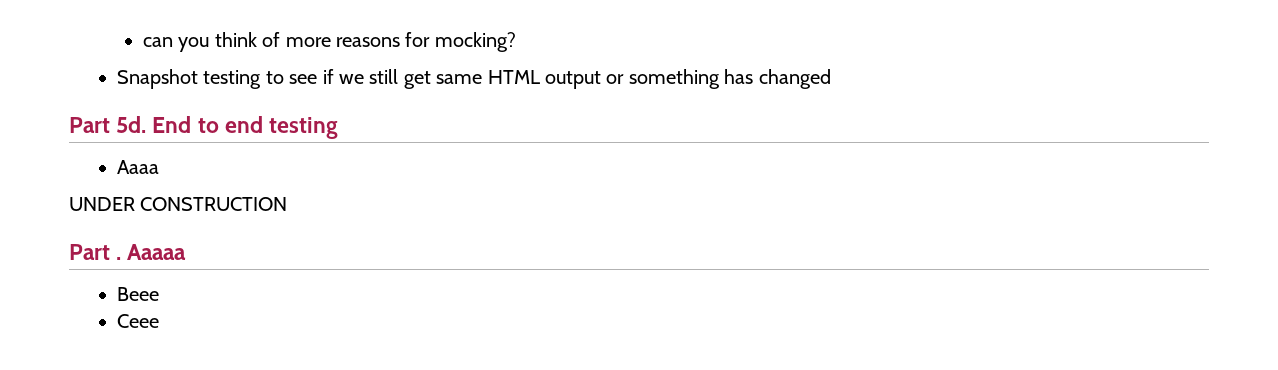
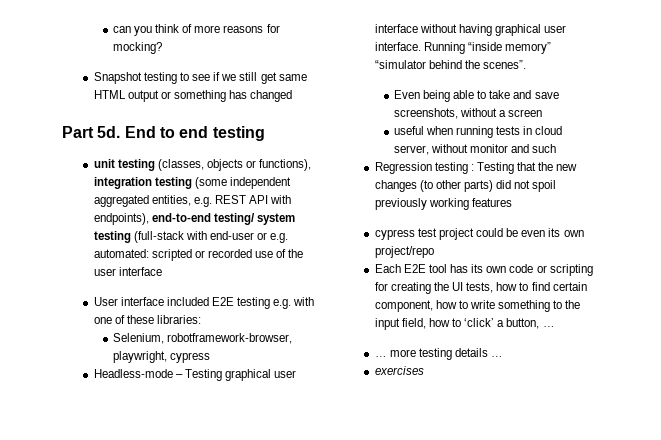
[116,160,159,174] [69,197,288,211] [69,244,187,260] [116,287,159,301] [116,314,159,328] Aaaa // UNDER CONSTRUCTION // Part . Aaaaa // Beee // Ceee -> [93,159,312,171] [93,177,292,189] [93,195,292,207] [93,213,296,225] [93,231,289,243] [93,249,304,261] [93,267,162,276] [93,297,315,309] [93,315,202,324] [112,333,293,344] [112,351,211,363] [93,369,297,381] [374,24,567,36] [374,42,552,54] [374,60,527,69] [393,90,559,102] [393,108,543,119] [393,126,563,138] [393,144,557,155] [374,162,578,174] [374,180,557,192] [374,198,512,210] [374,228,584,240] [374,246,434,258] [374,264,593,276] [374,282,587,294] [374,300,581,312] [374,318,555,330] [374,348,504,360] [374,366,424,375] unit testing (classes, objects or functions), integration testing (some independent aggregated entities, e.g. REST API with endpoints), end-to-end testing/ system testing (full-stack with end-user or e.g. automated: scripted or recorded use of the user interface // User interface included E2E testing e.g. with one of these libraries: // Selenium, robotframework-browser, playwright, cypress // Headless-mode – Testing graphical user interface without having graphical user interface. Running “inside memory” “simulator behind the scenes”. // Even being able to take and save screenshots, without a screen // useful when running tests in cloud server, without monitor and such // Regression testing : Testing that the new changes (to other parts) did not spoil previously working features // cypress test project could be even its own project/repo // Each E2E tool has its own code or scripting for creating the UI tests, how to find certain component, how to write something to the input field, how to ‘click’ a button, … // … more testing details … // exercises

